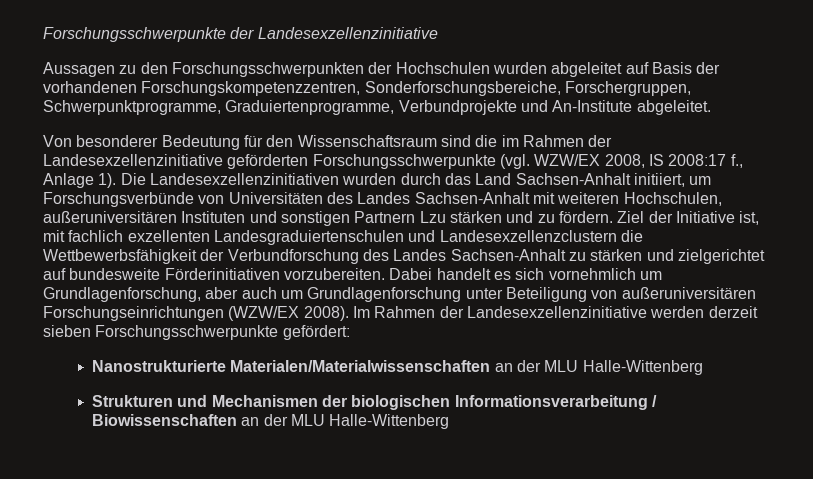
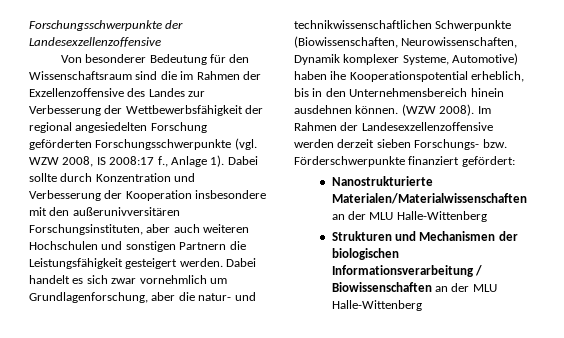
[257,27,438,39] [43,62,721,77] [43,81,691,96] [43,100,711,115] Landesexzellenzinitiative // Aussagen zu den Forschungsschwerpunkten der Hochschulen wurden abgeleitet auf Basis der vorhandenen Forschungskompetenzzentren, Sonderforschungsbereiche, Forschergruppen, Schwerpunktprogramme, Graduiertenprogramme, Verbundprojekte und An-Institute abgeleitet. -> [29,37,161,47] Landesexzellenzoffensive
[43,154,223,166] Landesexzellenzinitiative -> [29,88,206,97] [29,105,264,116] [29,122,207,133] Exzellenzoffensive des Landes zur Verbesserung der Wettbewerbsfähigkeit der regional angesiedelten Forschung
[534,154,601,166] WZW/EX -> [29,157,59,165] WZW
[120,173,712,187] [43,192,722,207] [43,211,760,226] [43,230,643,245] [43,249,765,264] [43,268,385,280] Die Landesexzellenzinitiativen wurden durch das Land Sachsen-Anhalt initiiert, um Forschungsverbünde von Universitäten des Landes Sachsen-Anhalt mit weiteren Hochschulen, außeruniversitären Instituten und sonstigen Partnern Lzu stärken und zu fördern. Ziel der Initiative ist, mit fachlich exzellenten Landesgraduiertenschulen und Landesexzellenzclustern die Wettbewerbsfähigkeit der Verbundforschung des Landes Sachsen-Anhalt zu stärken und zielgerichtet auf bundesweite Förderinitiativen vorzubereiten. -> [227,156,258,165] [29,173,196,182] [29,190,267,201] [29,207,180,216] [29,224,250,235] [29,241,246,252] [29,258,223,269] Dabei sollte durch Konzentration und Verbesserung der Kooperation insbesondere mit den außerunivversitären Forschungsinstituten, aber auch weiteren Hochschulen und sonstigen Partnern die Leistungsfähigkeit gesteigert werden.
(545, 274) none -> [111,278,137,284] zwar
[241,287,756,302] [43,306,300,321] auch um Grundlagenforschung unter Beteiligung von außeruniversitären Forschungseinrichtungen (WZW/EX -> [178,292,256,301] [294,20,512,31] [294,36,518,48] [294,53,519,65] [294,71,525,82] [294,88,504,97] [294,104,436,116] die natur- und technikwissenschaftlichen Schwerpunkte (Biowissenschaften, Neurowissenschaften, Dynamik komplexer Systeme, Automotive) haben ihe Kooperationspotential erheblich, bis in den Unternehmensbereich hinein ausdehnen können. (WZW
[466,306,647,318] Landesexzellenzinitiative -> [361,122,493,131] Landesexzellenzoffensive
[95,325,279,340] Forschungsschwerpunkte -> [414,139,507,150] [294,156,460,167] Forschungs- bzw. Förderschwerpunkte finanziert

